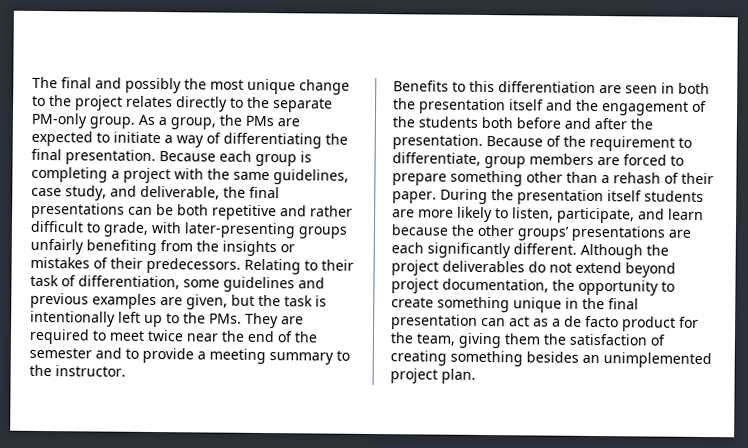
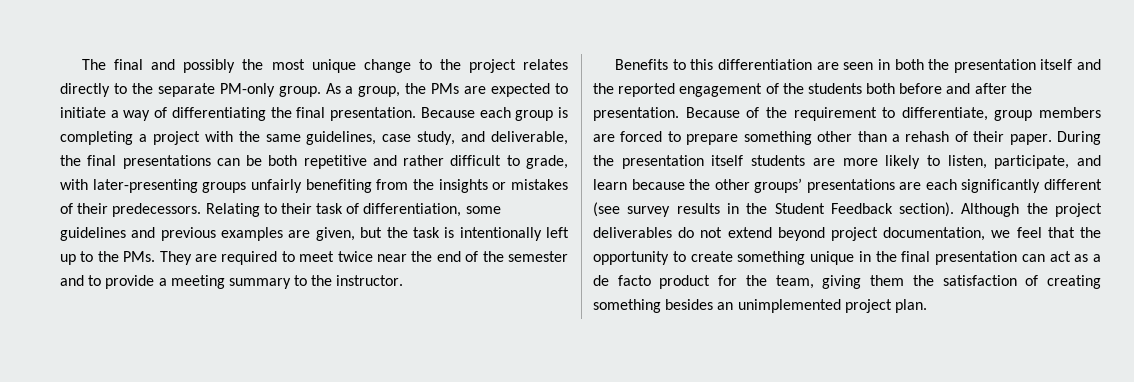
(599, 105) none -> [618,83,676,97] reported
[513,243,577,255] different. -> [1044,179,1102,190] [593,202,955,217] different (see survey results in the Student Feedback section).
(549, 285) none -> [991,227,1075,238] we feel that

